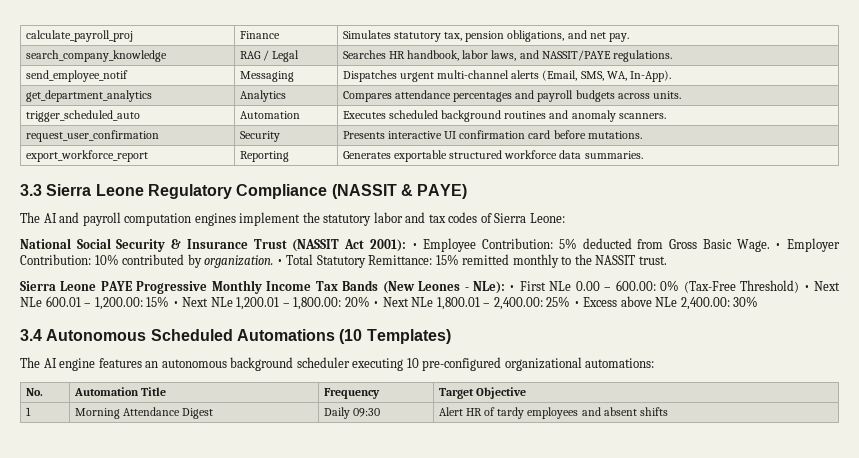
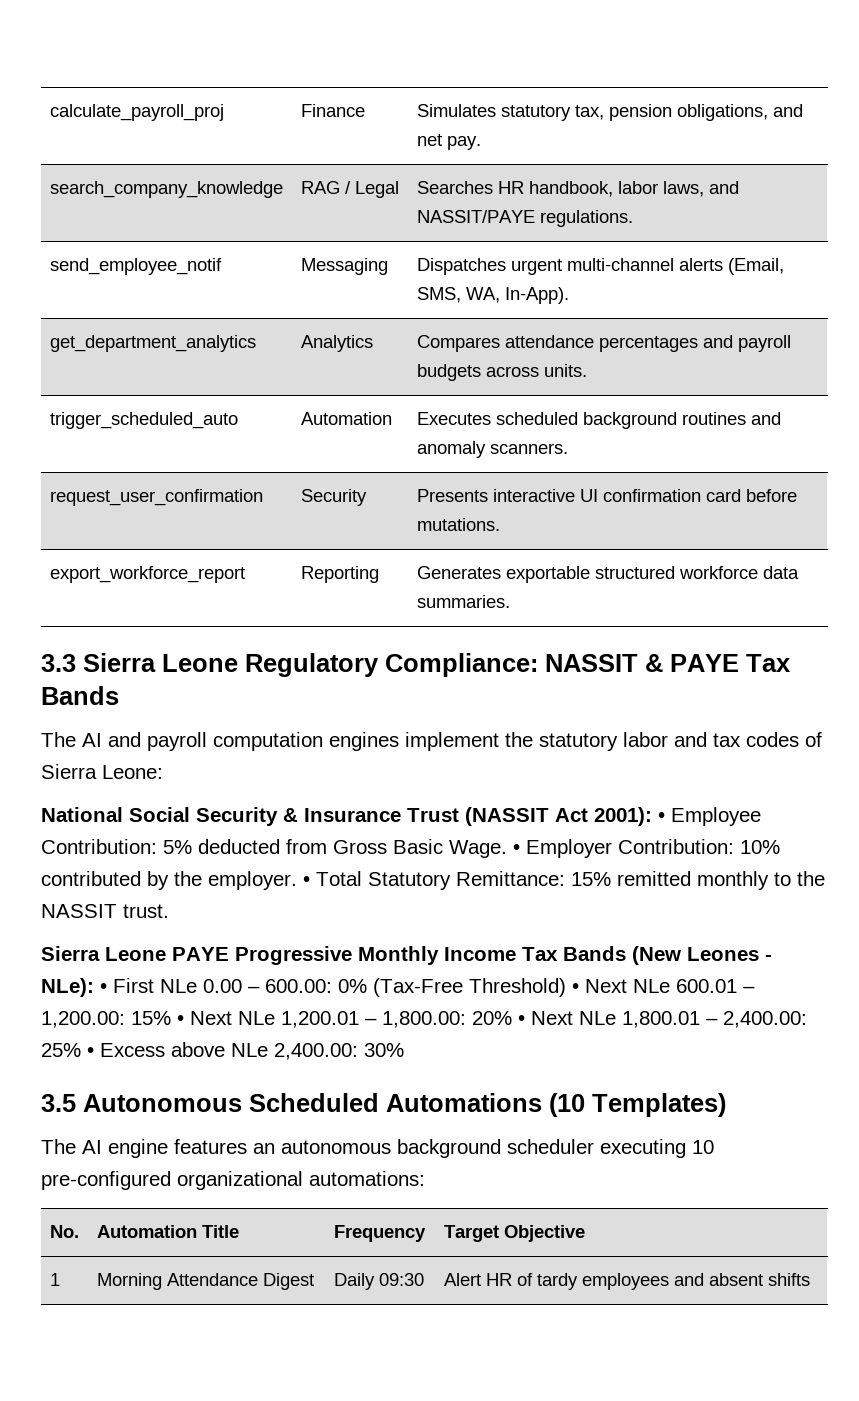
[236,184,468,199] Compliance (NASSIT & PAYE) -> [385,653,790,677] [41,686,119,705] Compliance: NASSIT & PAYE Tax Bands
[204,255,274,268] organization. -> [174,871,297,890] the employer.
[20,329,42,341] 3.4 -> [41,1094,76,1112] 3.5

